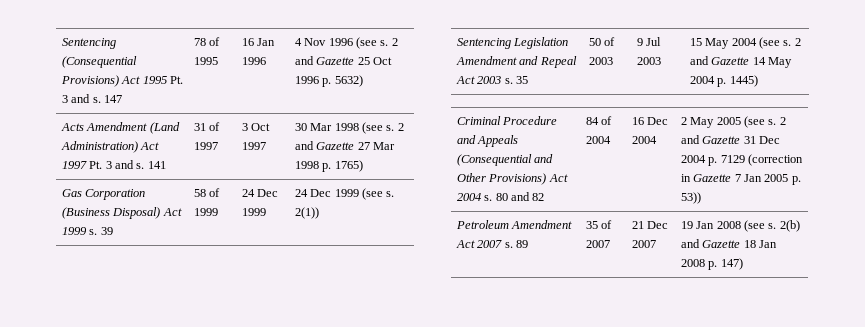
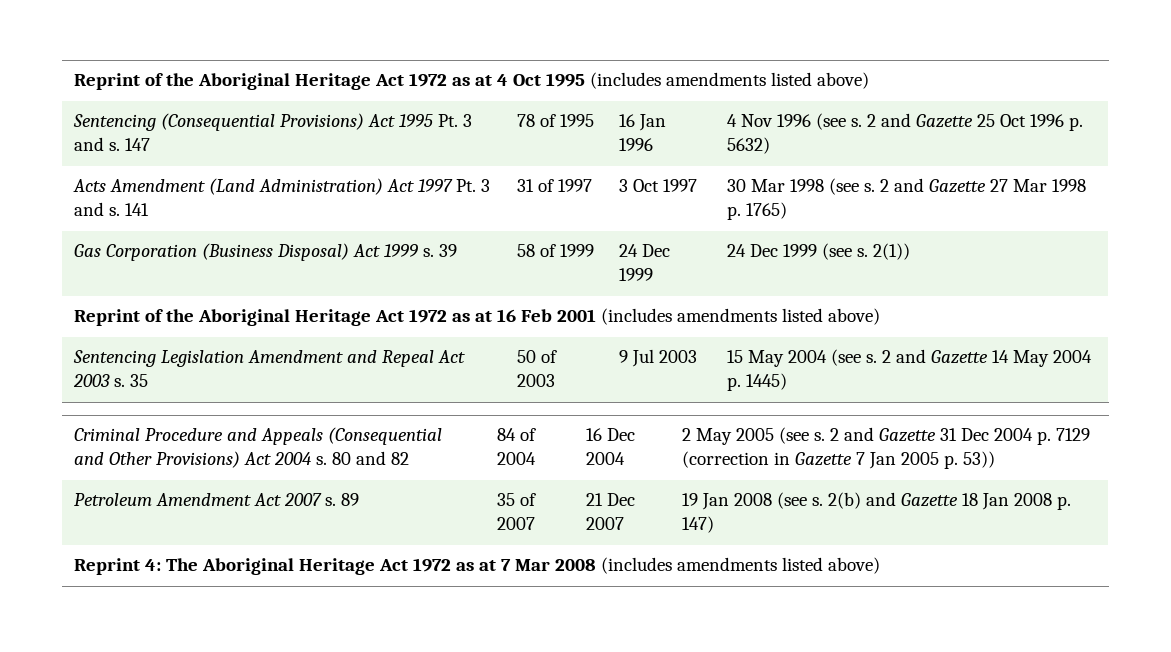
(61, 43) none -> [74,72,869,90] Reprint of the Aboriginal Heritage Act 1972 as at 4 Oct 1995 (includes amendments listed above) //
(319, 213) none -> [74,308,880,326] // Reprint of the Aboriginal Heritage Act 1972 as at 16 Feb 2001 (includes amendments listed above)
(743, 264) none -> [74,557,880,575] // Reprint 4: The Aboriginal Heritage Act 1972 as at 7 Mar 2008 (includes amendments listed above)

